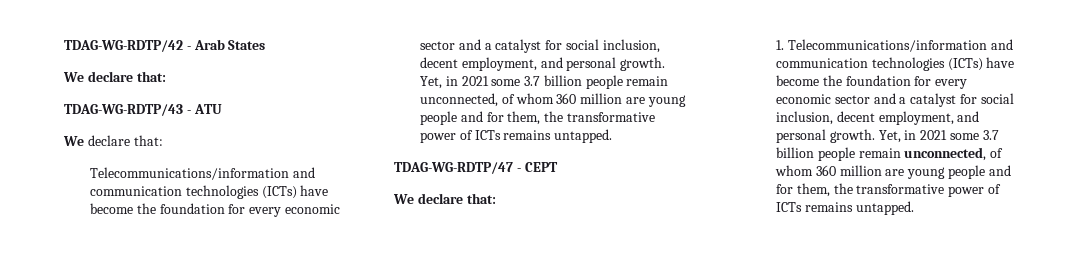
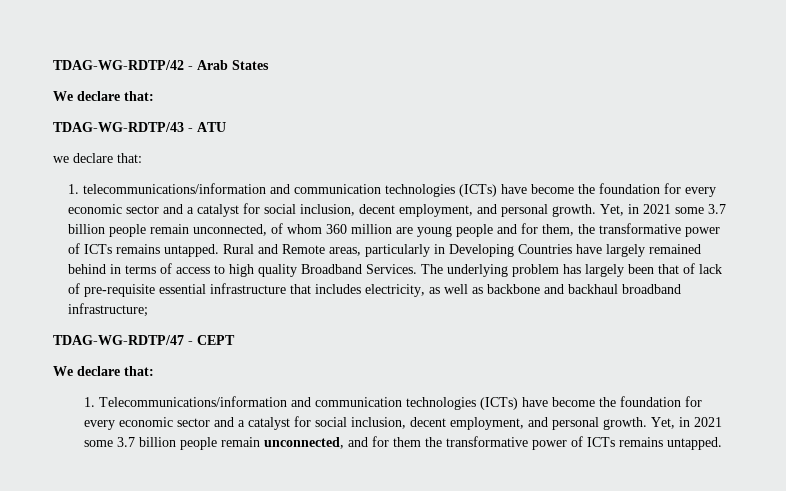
[63,135,163,146] [89,167,289,180] We declare that: // Telecommunications/information -> [53,153,142,163] [68,183,267,194] we declare that: // 1. telecommunications/information
(613, 136) none -> [223,244,702,257] [68,263,723,277] [68,283,682,297] [68,303,149,317] Rural and Remote areas, particularly in Developing Countries have largely remained behind in terms of access to high quality Broadband Services. The underlying problem has largely been that of lack of pre-requisite essential infrastructure that includes electricity, as well as backbone and backhaul broadband infrastructure;
[990,148,1004,158] [774,165,1011,179] [775,183,830,197] of whom 360 million are young people and for them, -> [347,436,421,447] and for them

